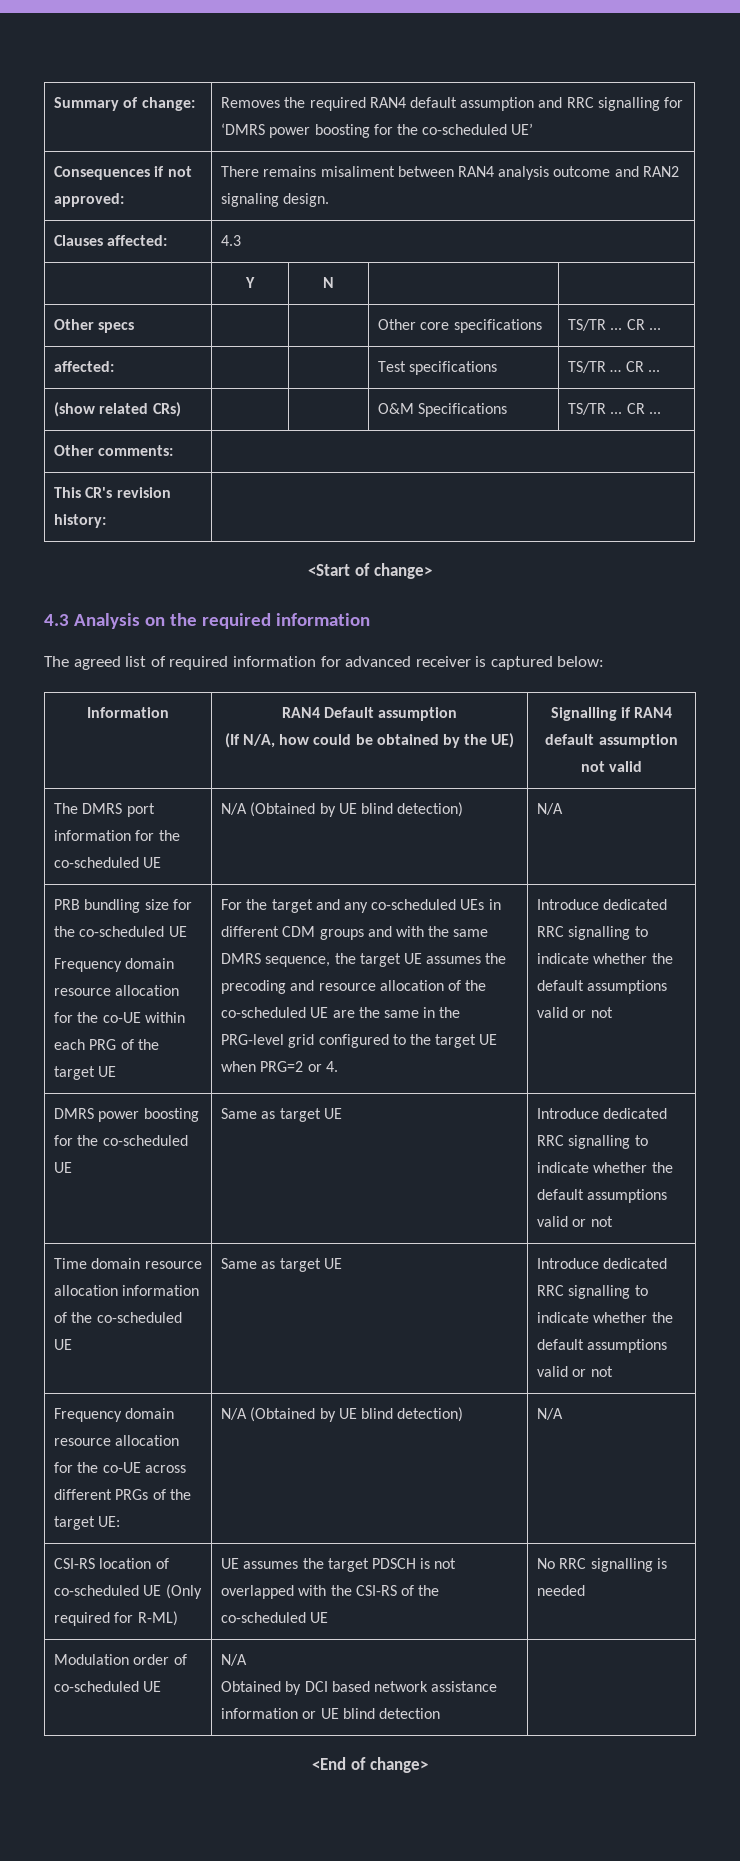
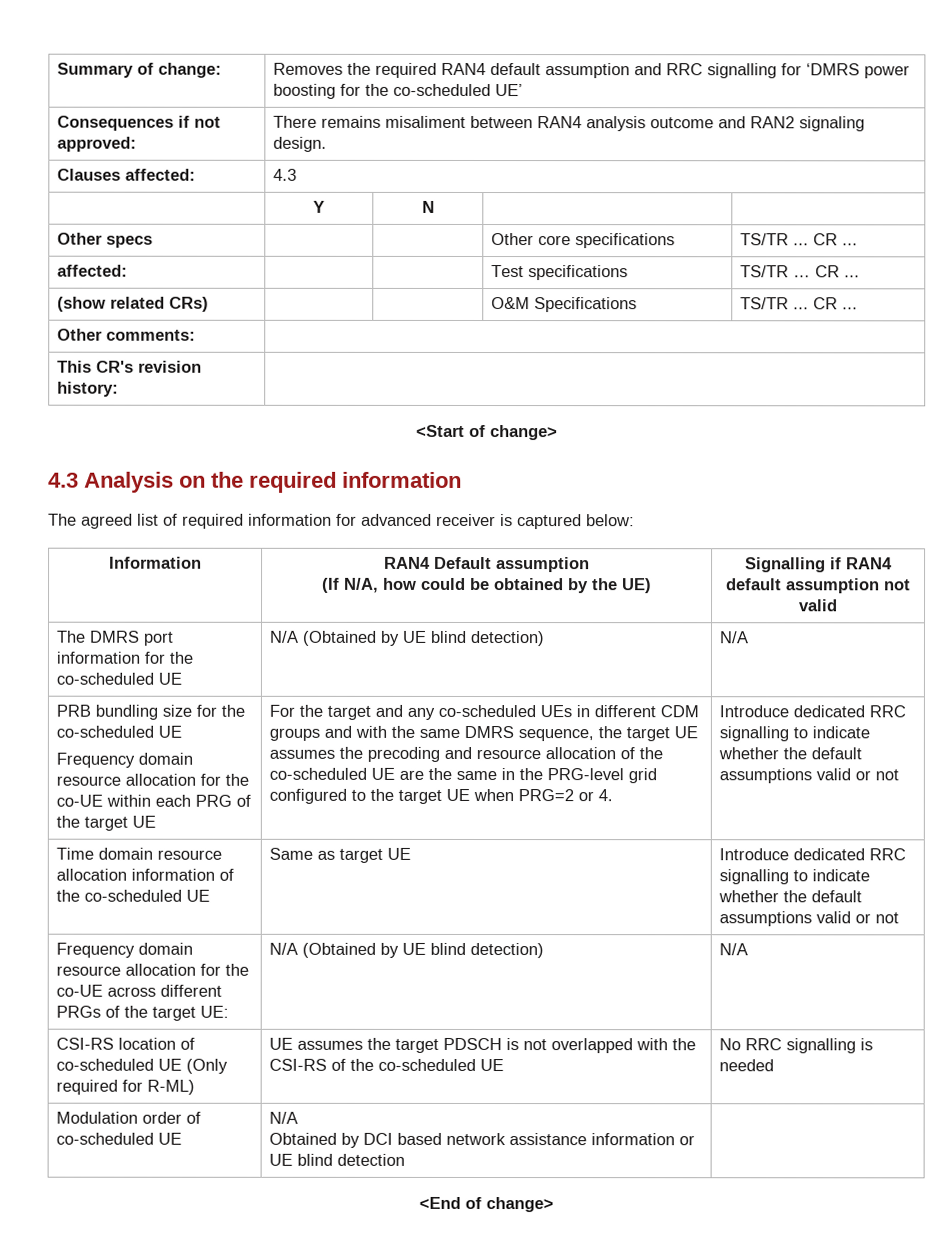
[54,1108,199,1122] [54,1135,188,1146] [54,1162,73,1173] [221,1108,342,1122] [537,1108,668,1119] [537,1135,648,1149] [537,1162,673,1173] [537,1189,668,1203] [537,1216,613,1227] // DMRS power boosting for the co-scheduled UE | Same as target UE | Introduce dedicated RRC signalling to indicate whether the default assumptions valid or not -> (900, 775) none

